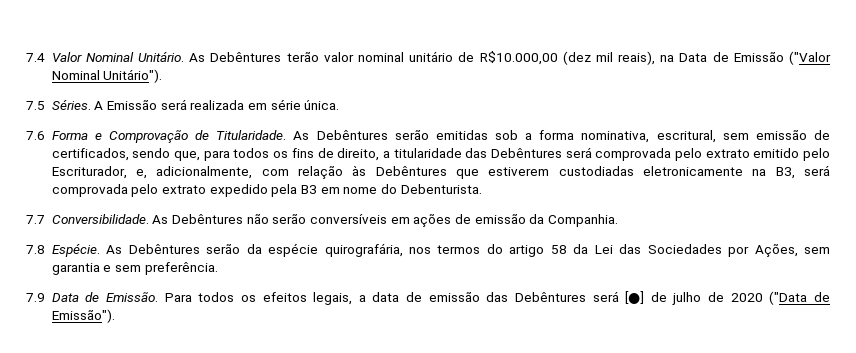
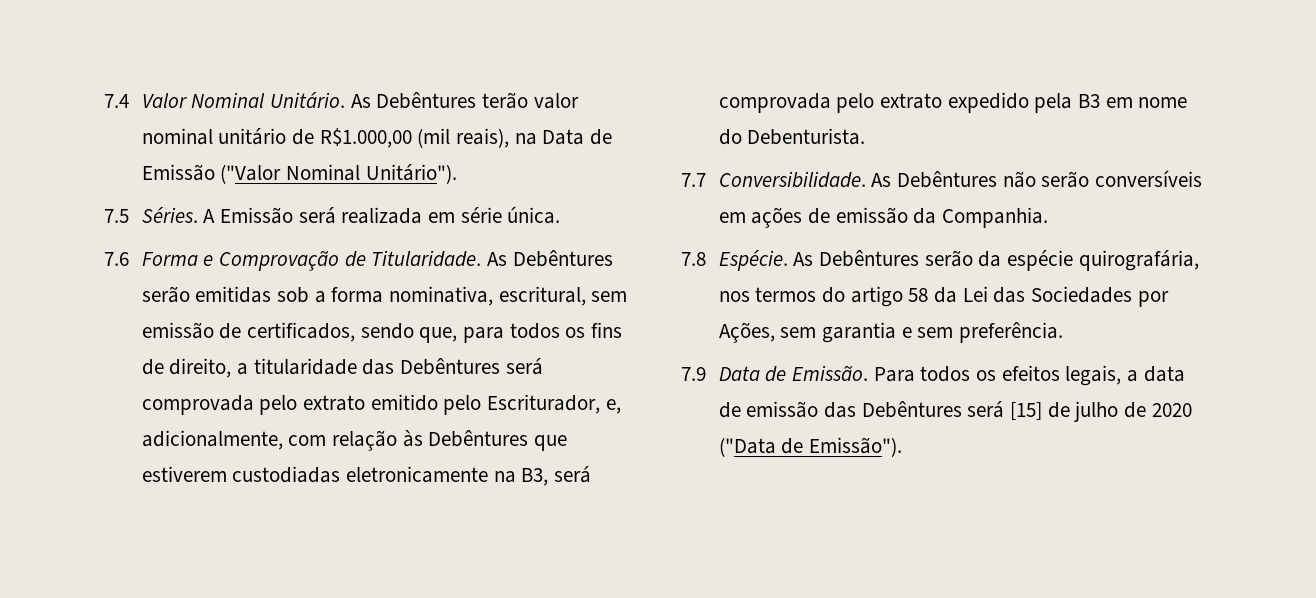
[479,51,613,65] R$10.000,00 (dez mil -> [319,128,451,148] R$1.000,00 (mil
[625,291,645,304] [●] -> [1009,402,1042,420] [15]

